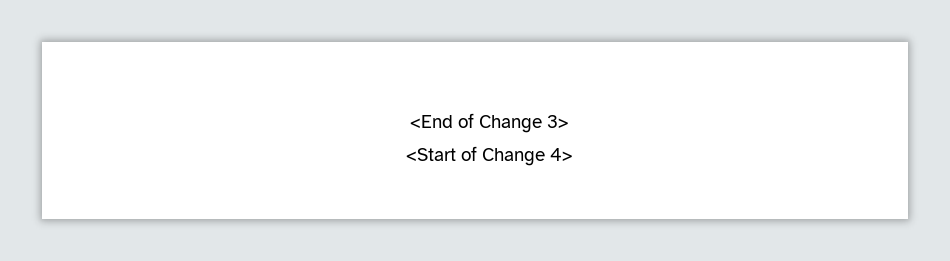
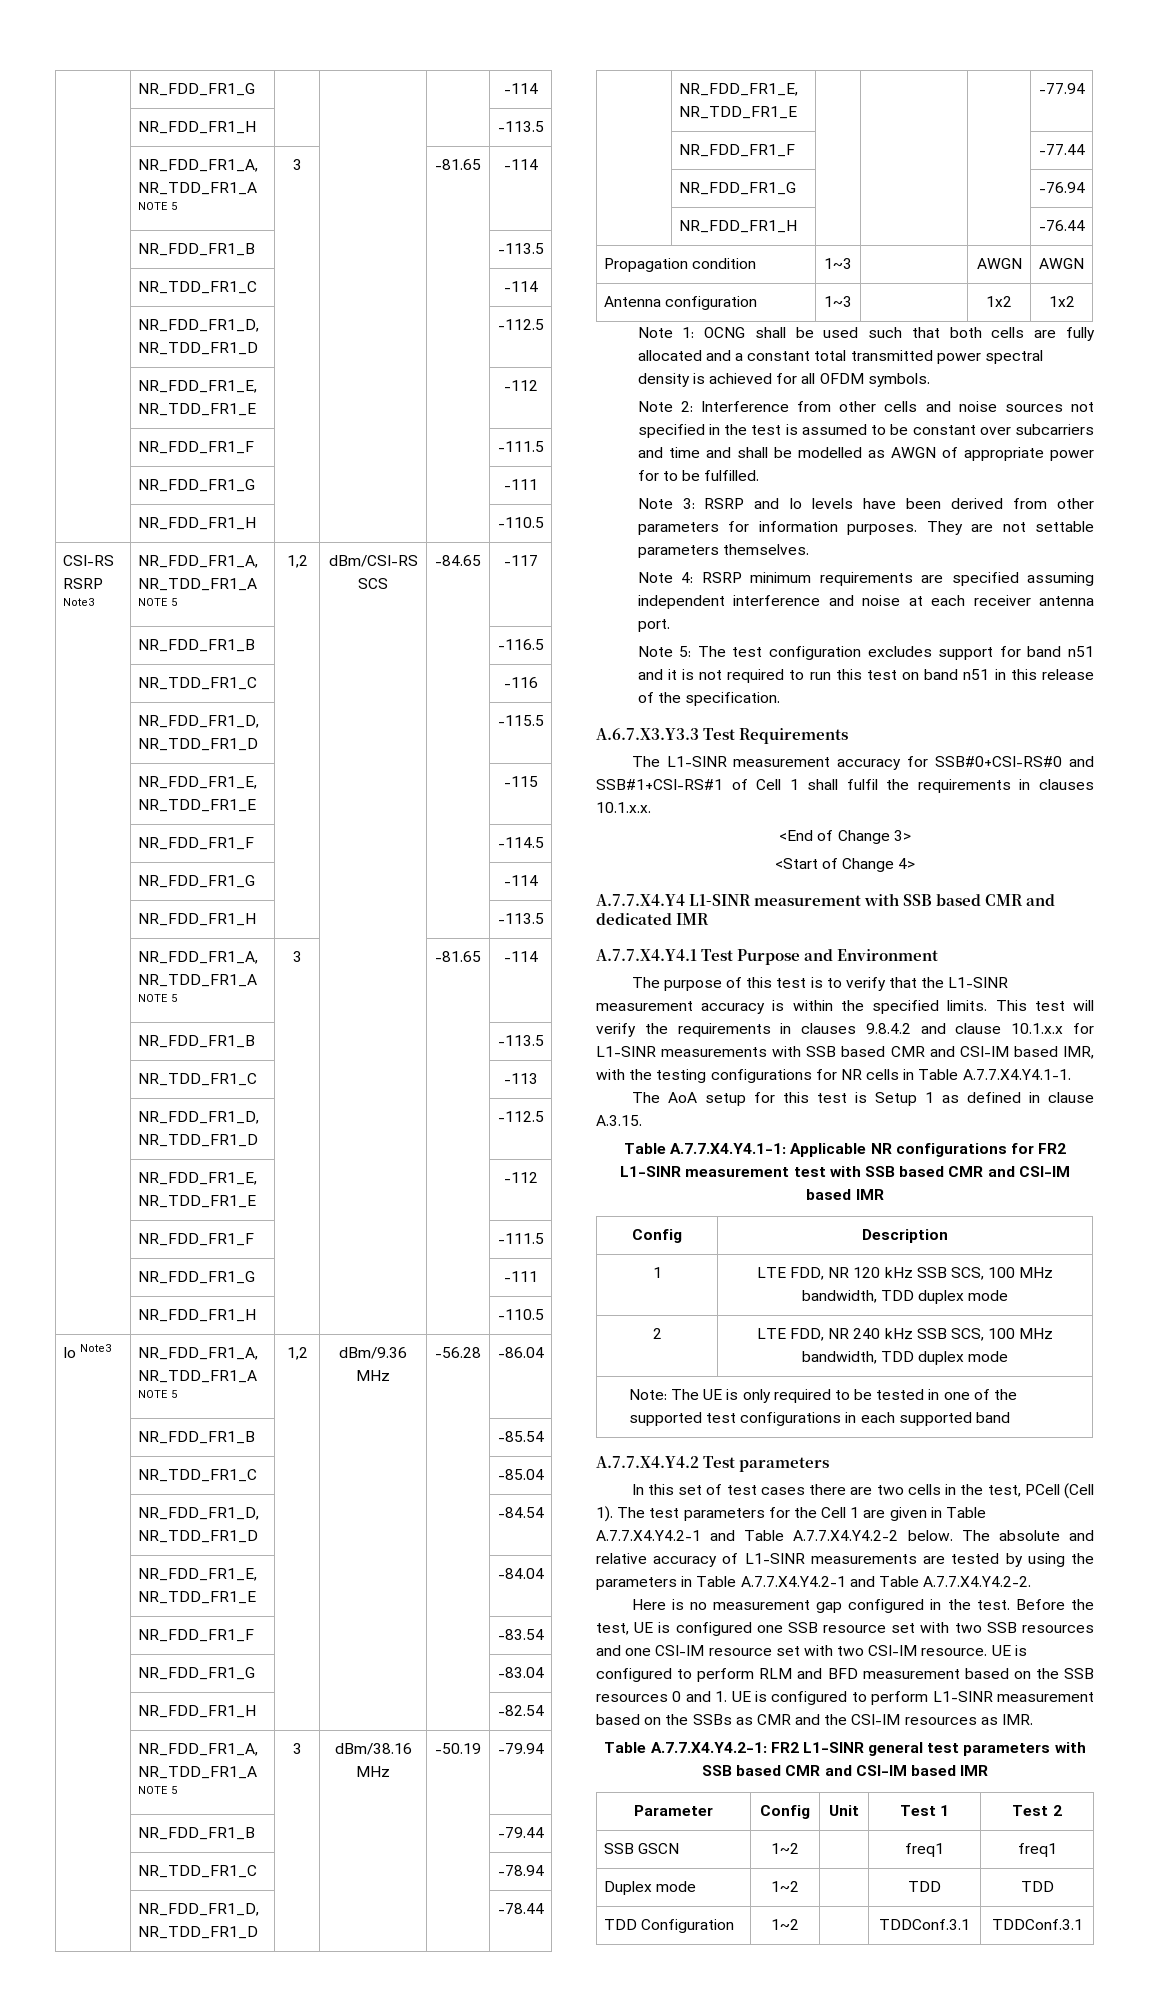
(409, 121) none -> [137,83,255,96] [503,83,538,94] [137,121,256,134] [497,121,544,132] [137,159,258,172] [137,182,257,195] [137,202,178,210] [292,159,302,170] [435,159,481,170] [503,159,538,170] [137,243,255,256] [497,243,544,254] [137,281,257,294] [503,281,538,292] [137,319,259,332] [137,342,258,355] [497,319,544,330] [137,380,257,393] [137,403,256,416] [503,380,538,391] [137,441,254,454] [497,441,544,452] [137,479,255,492] [503,479,538,490] [137,517,256,530] [497,517,544,528] [62,555,114,566] [62,578,103,589] [62,598,94,606] [137,555,258,568] [137,578,257,591] [137,598,178,606] [286,555,308,568] [328,555,418,567] [358,578,388,589] [435,555,481,566] [503,555,538,566] [137,639,255,652] [497,639,544,650] [137,677,257,690] [503,677,538,688] [137,715,259,728] [137,738,258,751] [497,715,544,726] [137,776,257,789] [137,799,256,812] [503,776,538,787] [137,837,254,850] [497,837,544,848] [137,875,255,888] [503,875,538,886] [137,913,256,926] [497,913,544,924] [137,951,258,964] [137,974,257,987] [137,994,178,1002] [292,951,302,962] [435,951,481,962] [503,951,538,962] [137,1035,255,1048] [497,1035,544,1046] [137,1073,257,1086] [503,1073,538,1084] [137,1111,259,1124] [137,1134,258,1147] [497,1111,544,1122] [137,1172,257,1185] [137,1195,256,1208] [503,1172,538,1183] [137,1233,254,1246] [497,1233,544,1244] [137,1271,255,1284] [503,1271,538,1282] [137,1309,256,1322] [497,1309,544,1320] [62,1344,112,1358] [137,1347,258,1360] [137,1370,257,1383] [137,1390,178,1398] [286,1347,308,1360] [339,1347,407,1359] [356,1370,390,1381] [435,1347,481,1358] [497,1347,544,1358] [137,1431,255,1444] [497,1431,544,1442] [137,1469,257,1482] [497,1469,544,1480] [137,1507,259,1520] [137,1530,258,1543] [497,1507,544,1518] [137,1568,257,1581] [137,1591,256,1604] [497,1568,544,1579] [137,1629,254,1642] [497,1629,544,1640] [137,1667,255,1680] [497,1667,544,1678] [137,1705,256,1718] [497,1705,544,1716] [137,1743,258,1756] [137,1766,257,1779] [137,1786,178,1794] [292,1743,302,1754] [334,1743,412,1755] [356,1766,390,1777] [435,1743,481,1754] [497,1743,544,1754] [137,1827,255,1840] [497,1827,544,1838] [137,1865,257,1878] [497,1865,544,1876] [137,1903,259,1916] [137,1926,258,1939] [497,1903,544,1914] [678,83,798,96] [678,106,797,119] [1038,83,1085,94] [678,144,795,157] [1038,144,1085,155] [678,182,796,195] [1038,182,1085,193] [678,220,797,233] [1038,220,1085,231] [603,258,757,272] [824,258,852,269] [976,258,1022,269] [1039,258,1084,269] [603,296,758,310] [824,296,852,307] [986,296,1012,307] [1048,296,1075,307] [637,327,1095,341] [637,350,1043,364] [637,373,930,387] [637,401,1094,412] [637,424,1094,438] [637,447,1094,461] [637,470,760,481] [637,498,1094,509] [637,521,1094,535] [637,544,809,558] [637,572,1094,586] [637,595,1094,609] [637,619,670,632] [637,646,1094,660] [637,669,1094,683] [637,692,780,706] [596,728,849,744] [631,756,1094,770] [596,779,1094,793] [596,802,651,813] | NR_FDD_FR1_G | | | | -114 // | NR_FDD_FR1_H | | | | -113.5 // | NR_FDD_FR1_A, NR_TDD_FR1_A NOTE 5 | 3 | | -81.65 | -114 // | NR_FDD_FR1_B | | | | -113.5 // | NR_TDD_FR1_C | | | | -114 // | NR_FDD_FR1_D, NR_TDD_FR1_D | | | | -112.5 // | NR_FDD_FR1_E, NR_TDD_FR1_E | | | | -112 // | NR_FDD_FR1_F | | | | -111.5 // | NR_FDD_FR1_G | | | | -111 // | NR_FDD_FR1_H | | | | -110.5 // CSI-RS RSRP Note3 | NR_FDD_FR1_A, NR_TDD_FR1_A NOTE 5 | 1,2 | dBm/CSI-RS SCS | -84.65 | -117 // | NR_FDD_FR1_B | | | | -116.5 // | NR_TDD_FR1_C | | | | -116 // | NR_FDD_FR1_D, NR_TDD_FR1_D | | | | -115.5 // | NR_FDD_FR1_E, NR_TDD_FR1_E | | | | -115 // | NR_FDD_FR1_F | | | | -114.5 // | NR_FDD_FR1_G | | | | -114 // | NR_FDD_FR1_H | | | | -113.5 // | NR_FDD_FR1_A, NR_TDD_FR1_A NOTE 5 | 3 | | -81.65 | -114 // | NR_FDD_FR1_B | | | | -113.5 // | NR_TDD_FR1_C | | | | -113 // | NR_FDD_FR1_D, NR_TDD_FR1_D | | | | -112.5 // | NR_FDD_FR1_E, NR_TDD_FR1_E | | | | -112 // | NR_FDD_FR1_F | | | | -111.5 // | NR_FDD_FR1_G | | | | -111 // | NR_FDD_FR1_H | | | | -110.5 // Io Note3 | NR_FDD_FR1_A, NR_TDD_FR1_A NOTE 5 | 1,2 | dBm/9.36 MHz | -56.28 | -86.04 // | NR_FDD_FR1_B | | | | -85.54 // | NR_TDD_FR1_C | | | | -85.04 // | NR_FDD_FR1_D, NR_TDD_FR1_D | | | | -84.54 // | NR_FDD_FR1_E, NR_TDD_FR1_E | | | | -84.04 // | NR_FDD_FR1_F | | | | -83.54 // | NR_FDD_FR1_G | | | | -83.04 // | NR_FDD_FR1_H | | | | -82.54 // | NR_FDD_FR1_A, NR_TDD_FR1_A NOTE 5 | 3 | dBm/38.16 MHz | -50.19 | -79.94 // | NR_FDD_FR1_B | | | | -79.44 // | NR_TDD_FR1_C | | | | -78.94 // | NR_FDD_FR1_D, NR_TDD_FR1_D | | | | -78.44 // | NR_FDD_FR1_E, NR_TDD_FR1_E | | | | -77.94 // | NR_FDD_FR1_F | | | | -77.44 // | NR_FDD_FR1_G | | | | -76.94 // | NR_FDD_FR1_H | | | | -76.44 // Propagation condition | 1~3 | | AWGN | AWGN // Antenna configuration | 1~3 | | 1x2 | 1x2 // Note 1: OCNG shall be used such that both cells are fully allocated and a constant total transmitted power spectral density is achieved for all OFDM symbols. // Note 2: Interference from other cells and noise sources not specified in the test is assumed to be constant over subcarriers and time and shall be modelled as AWGN of appropriate power for to be fulfilled. // Note 3: RSRP and Io levels have been derived from other parameters for information purposes. They are not settable parameters themselves. // Note 4: RSRP minimum requirements are specified assuming independent interference and noise at each receiver antenna port. // Note 5: The test configuration excludes support for band n51 and it is not required to run this test on band n51 in this release of the specification. // A.6.7.X3.Y3.3 Test Requirements // The L1-SINR measurement accuracy for SSB#0+CSI-RS#0 and SSB#1+CSI-RS#1 of Cell 1 shall fulfil the requirements in clauses 10.1.x.x. //
(574, 154) none -> [596,893,1056,906] [596,913,710,925] [596,949,939,965] [631,977,1009,991] [596,1000,1094,1014] [596,1023,1094,1037] [596,1046,1094,1059] [596,1069,1071,1083] [631,1092,1094,1106] [596,1115,642,1126] [623,1143,1067,1157] [620,1166,1070,1177] [806,1189,884,1200] [632,1229,682,1243] [862,1229,948,1243] [652,1267,662,1278] [756,1267,1054,1280] [801,1290,1009,1304] [652,1328,662,1339] [756,1328,1054,1341] [801,1351,1009,1365] [628,1389,1018,1403] [628,1412,1010,1426] [596,1456,830,1472] [631,1483,1094,1499] [596,1506,987,1522] [596,1530,1094,1541] [596,1553,1094,1567] [596,1576,1032,1590] [631,1599,1094,1613] [596,1622,1094,1636] [596,1645,1027,1656] [596,1668,1094,1682] [596,1691,1094,1705] [596,1714,1034,1725] [604,1742,1086,1756] [701,1765,989,1776] [634,1805,713,1816] [760,1805,810,1819] [829,1805,859,1816] [899,1805,950,1816] [1012,1805,1062,1816] [603,1843,680,1854] [771,1843,799,1854] [905,1843,944,1857] [1017,1843,1057,1857] [603,1881,697,1895] [771,1881,799,1892] [908,1881,941,1892] [1020,1881,1054,1892] [603,1919,735,1933] [771,1919,799,1930] [879,1919,970,1930] [991,1919,1083,1930] // A.7.7.X4.Y4 L1-SINR measurement with SSB based CMR and dedicated IMR // A.7.7.X4.Y4.1 Test Purpose and Environment // The purpose of this test is to verify that the L1-SINR measurement accuracy is within the specified limits. This test will verify the requirements in clauses 9.8.4.2 and clause 10.1.x.x for L1-SINR measurements with SSB based CMR and CSI-IM based IMR, with the testing configurations for NR cells in Table A.7.7.X4.Y4.1-1. // The AoA setup for this test is Setup 1 as defined in clause A.3.15. // Table A.7.7.X4.Y4.1-1: Applicable NR configurations for FR2 L1-SINR measurement test with SSB based CMR and CSI-IM based IMR // Config | Description // 1 | LTE FDD, NR 120 kHz SSB SCS, 100 MHz bandwidth, TDD duplex mode // 2 | LTE FDD, NR 240 kHz SSB SCS, 100 MHz bandwidth, TDD duplex mode // Note: The UE is only required to be tested in one of the supported test configurations in each supported band // A.7.7.X4.Y4.2 Test parameters // In this set of test cases there are two cells in the test, PCell (Cell 1). The test parameters for the Cell 1 are given in Table A.7.7.X4.Y4.2-1 and Table A.7.7.X4.Y4.2-2 below. The absolute and relative accuracy of L1-SINR measurements are tested by using the parameters in Table A.7.7.X4.Y4.2-1 and Table A.7.7.X4.Y4.2-2. // Here is no measurement gap configured in the test. Before the test, UE is configured one SSB resource set with two SSB resources and one CSI-IM resource set with two CSI-IM resource. UE is configured to perform RLM and BFD measurement based on the SSB resources 0 and 1. UE is configured to perform L1-SINR measurement based on the SSBs as CMR and the CSI-IM resources as IMR. // Table A.7.7.X4.Y4.2-1: FR2 L1-SINR general test parameters with SSB based CMR and CSI-IM based IMR // Parameter | Config | Unit | Test 1 | Test 2 // SSB GSCN | 1~2 | | freq1 | freq1 // Duplex mode | 1~2 | | TDD | TDD // TDD Configuration | 1~2 | | TDDConf.3.1 | TDDConf.3.1

